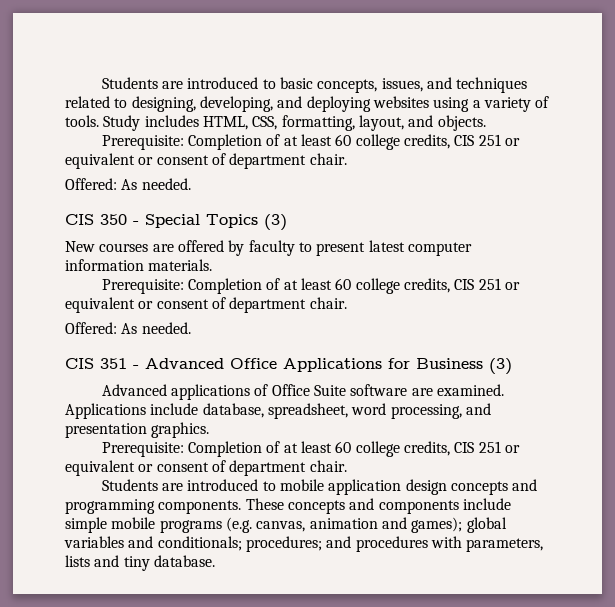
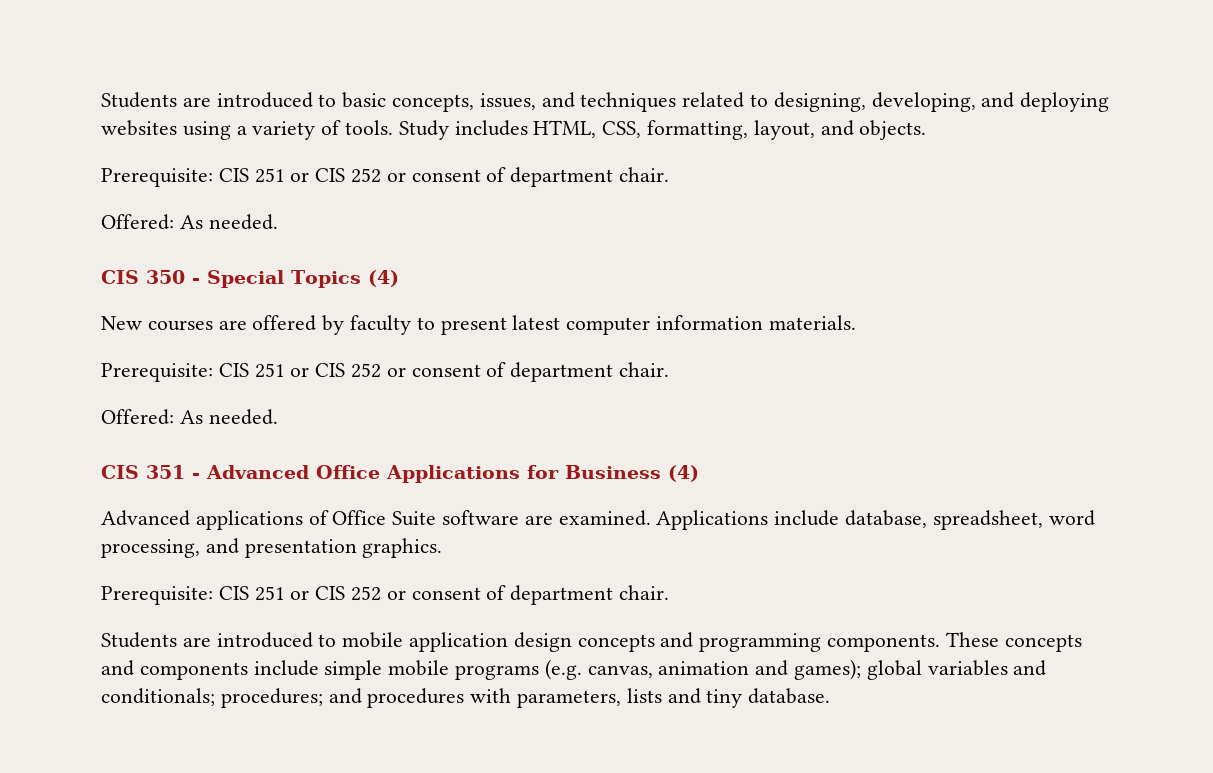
[188,134,521,150] [65,153,135,169] Completion of at least 60 college credits, CIS 251 or equivalent -> [218,168,382,183] CIS 251 or CIS 252
[264,214,287,231] (3) -> [367,270,399,287] (4)
[188,278,521,294] [65,297,135,313] Completion of at least 60 college credits, CIS 251 or equivalent -> [218,363,382,378] CIS 251 or CIS 252
[489,358,512,375] (3) -> [668,465,699,482] (4)
[188,441,521,457] [65,460,135,476] Completion of at least 60 college credits, CIS 251 or equivalent -> [218,586,382,601] CIS 251 or CIS 252

